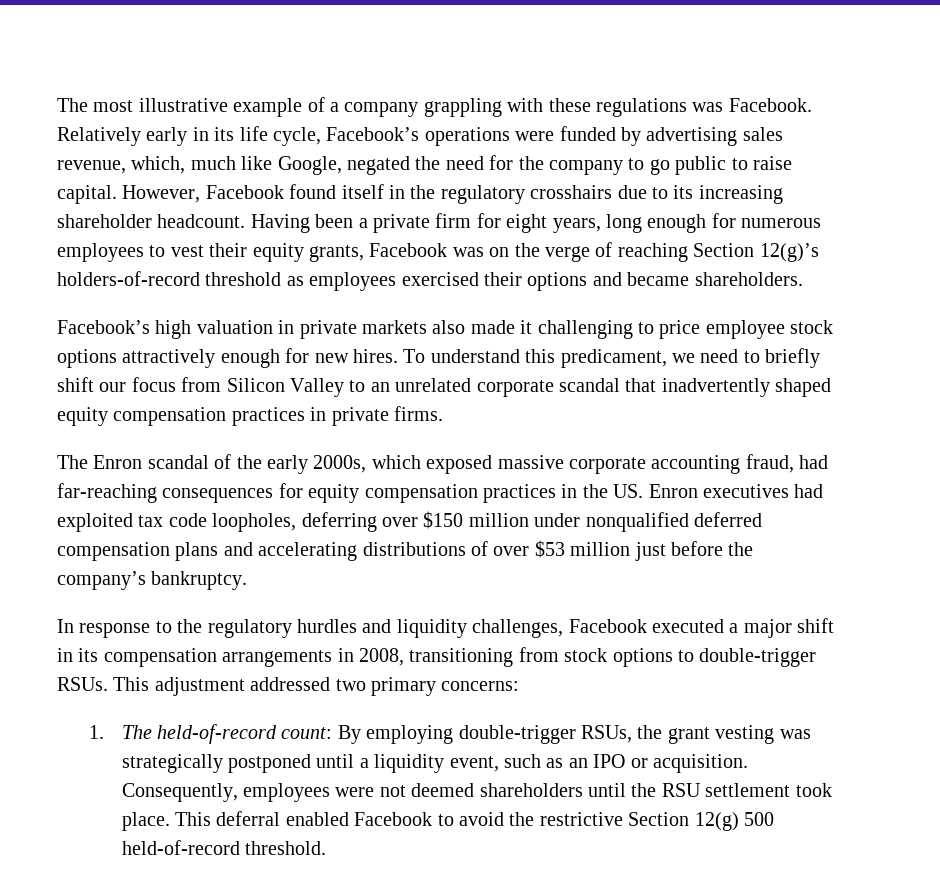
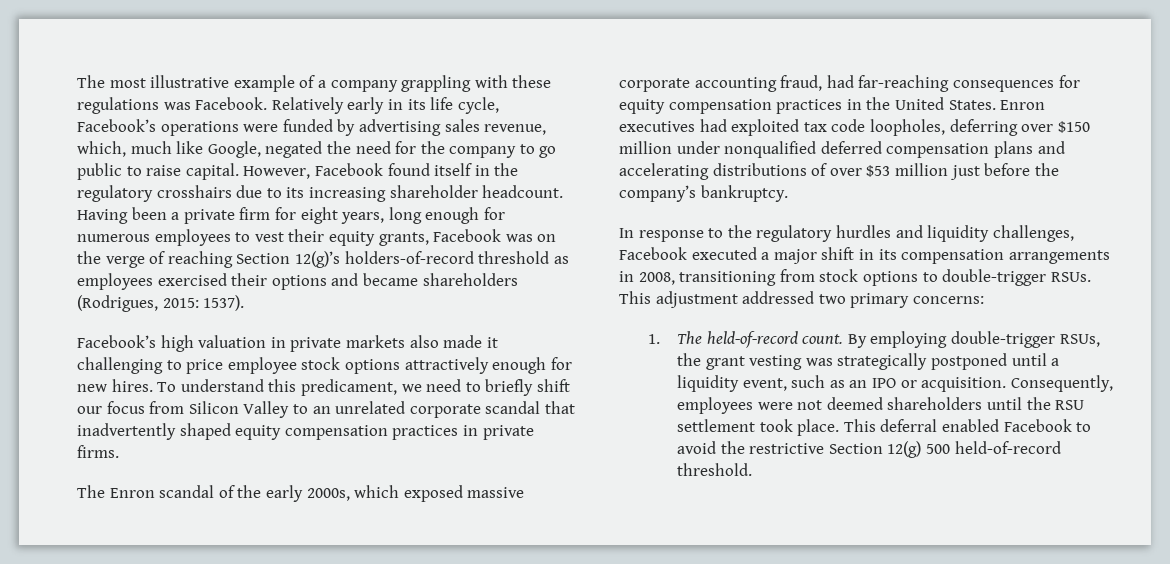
[694,272,803,286] shareholders. -> [422,273,518,286] [77,295,245,312] shareholders (Rodrigues, 2015: 1537).
[613,484,644,498] US. -> [894,97,996,110] United States.
[281,727,333,739] count: -> [802,334,844,344] count.

